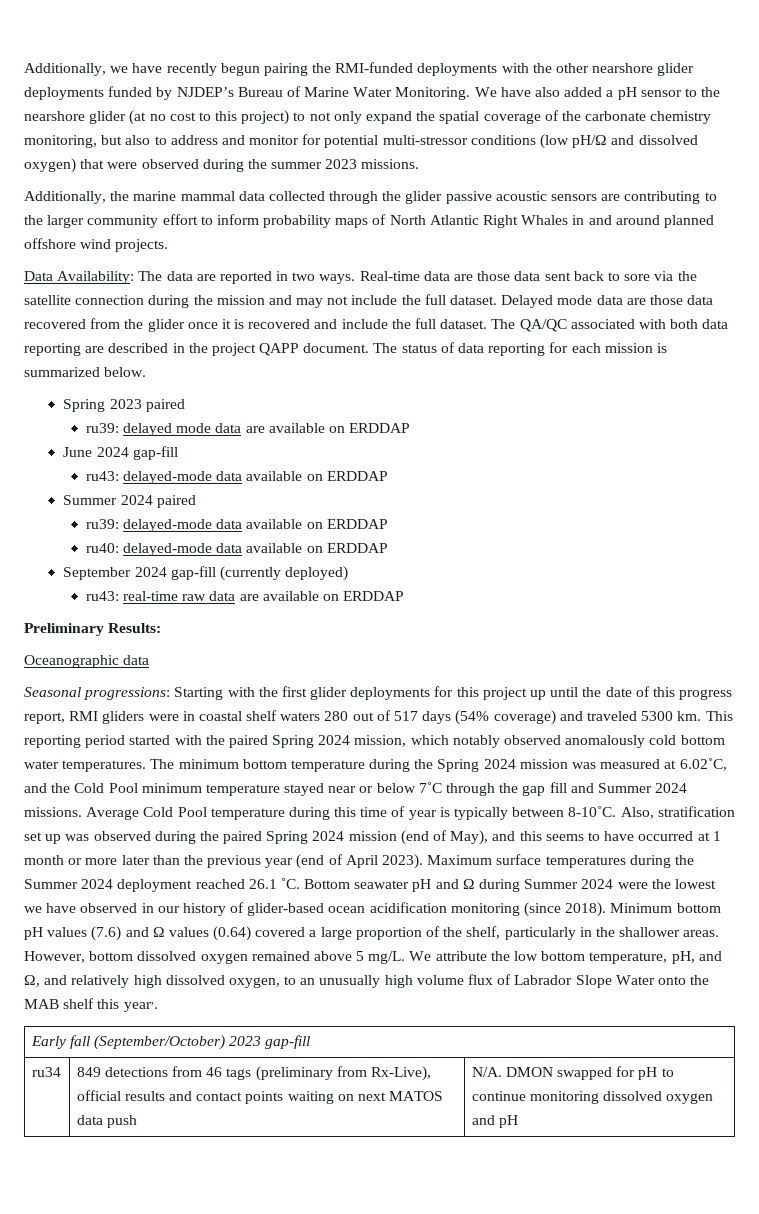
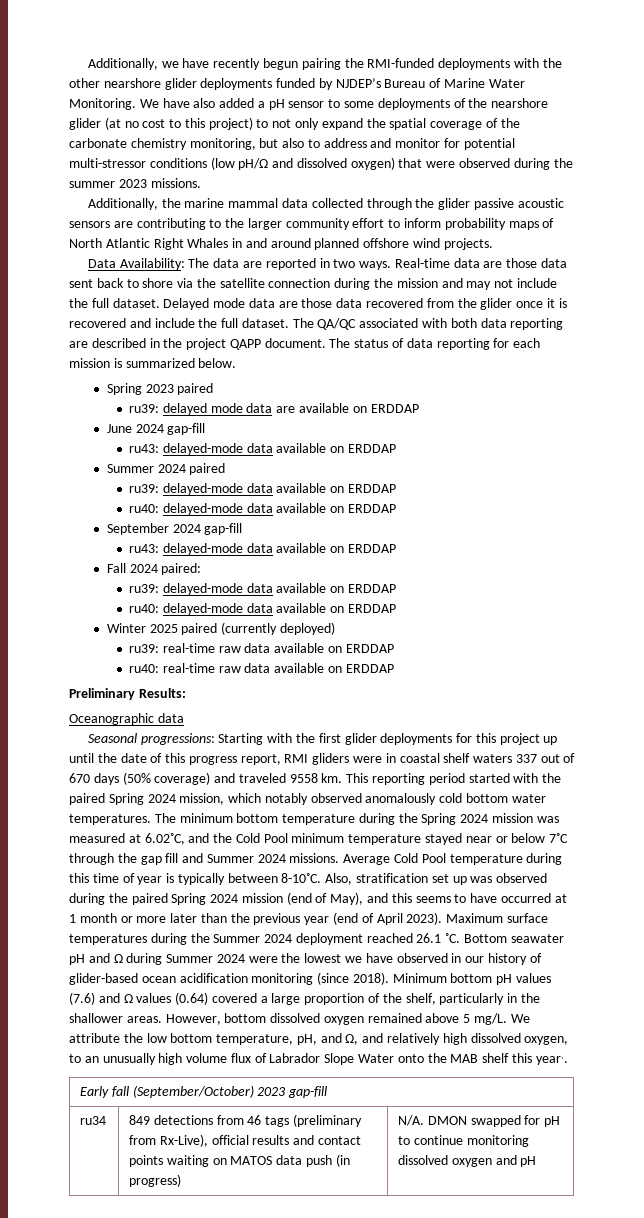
(697, 92) none -> [344,98,466,110] some deployments of
[624,274,651,281] sore -> [142,278,174,288] shore
(216, 573) none -> [129,543,397,555] [106,563,202,575] [129,583,397,595] [129,603,397,615] [106,623,218,635] // ru43: delayed-mode data available on ERDDAP // Fall 2024 paired: // ru39: delayed-mode data available on ERDDAP // ru40: delayed-mode data available on ERDDAP // Winter 2025 paired
[85,591,259,601] ru43: real-time raw data are -> [129,643,394,653] [129,663,271,673] ru39: real-time raw data available on ERDDAP // ru40: real-time raw data
[324,711,349,721] 280 -> [515,754,537,763] 337
[394,710,490,725] 517 days (54% -> [69,772,151,785] 670 days (50%
[641,711,674,721] 5300 -> [289,773,318,783] 9558
[358,1092,387,1101] next -> (227, 1161) none
(137, 1121) none -> [335,1154,350,1167] [129,1174,182,1187] (in progress)

